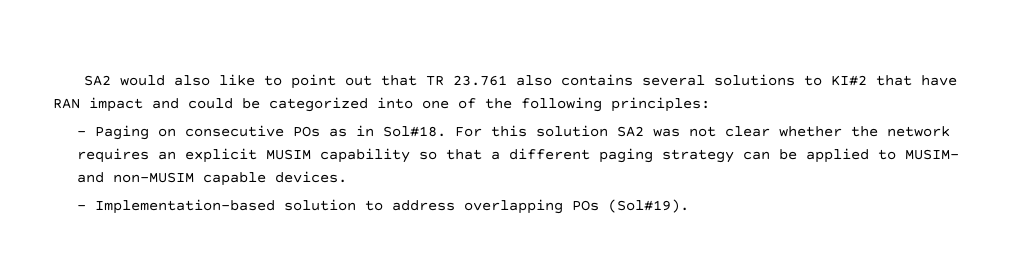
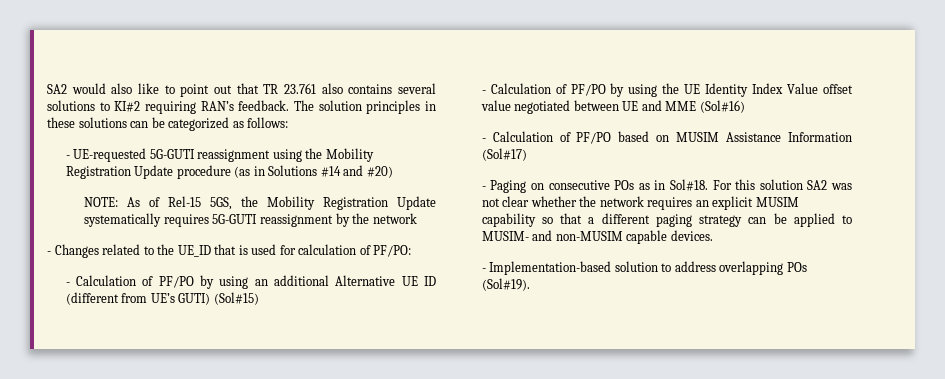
[876,75,958,86] [53,97,710,112] that have RAN impact and could be categorized into one of the following principles: -> [145,100,437,114] [47,117,289,131] [65,148,374,162] [65,165,393,179] [84,196,437,210] [84,213,417,227] [47,244,412,258] [65,275,436,289] [65,292,259,305] [481,83,853,97] [480,100,745,114] [481,131,852,144] [481,148,527,161] requiring RAN’s feedback. The solution principles in these solutions can be categorized as follows: // - UE-requested 5G-GUTI reassignment using the Mobility Registration Update procedure (as in Solutions #14 and #20) // NOTE: As of Rel-15 5GS, the Mobility Registration Update systematically requires 5G-GUTI reassignment by the network // - Changes related to the UE_ID that is used for calculation of PF/PO: // - Calculation of PF/PO by using an additional Alternative UE ID (different from UE’s GUTI) (Sol#15) // - Calculation of PF/PO by using the UE Identity Index Value offset value negotiated between UE and MME (Sol#16) // - Calculation of PF/PO based on MUSIM Assistance Information (Sol#17)

